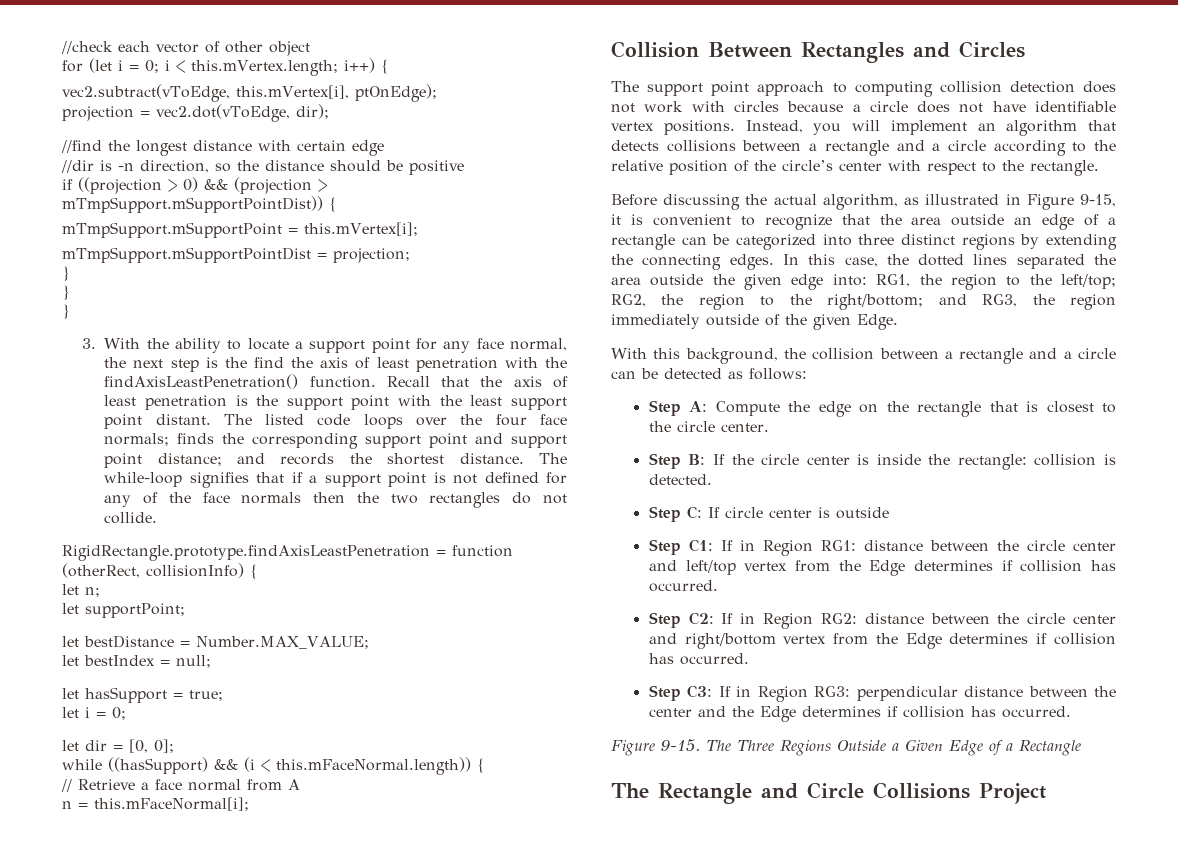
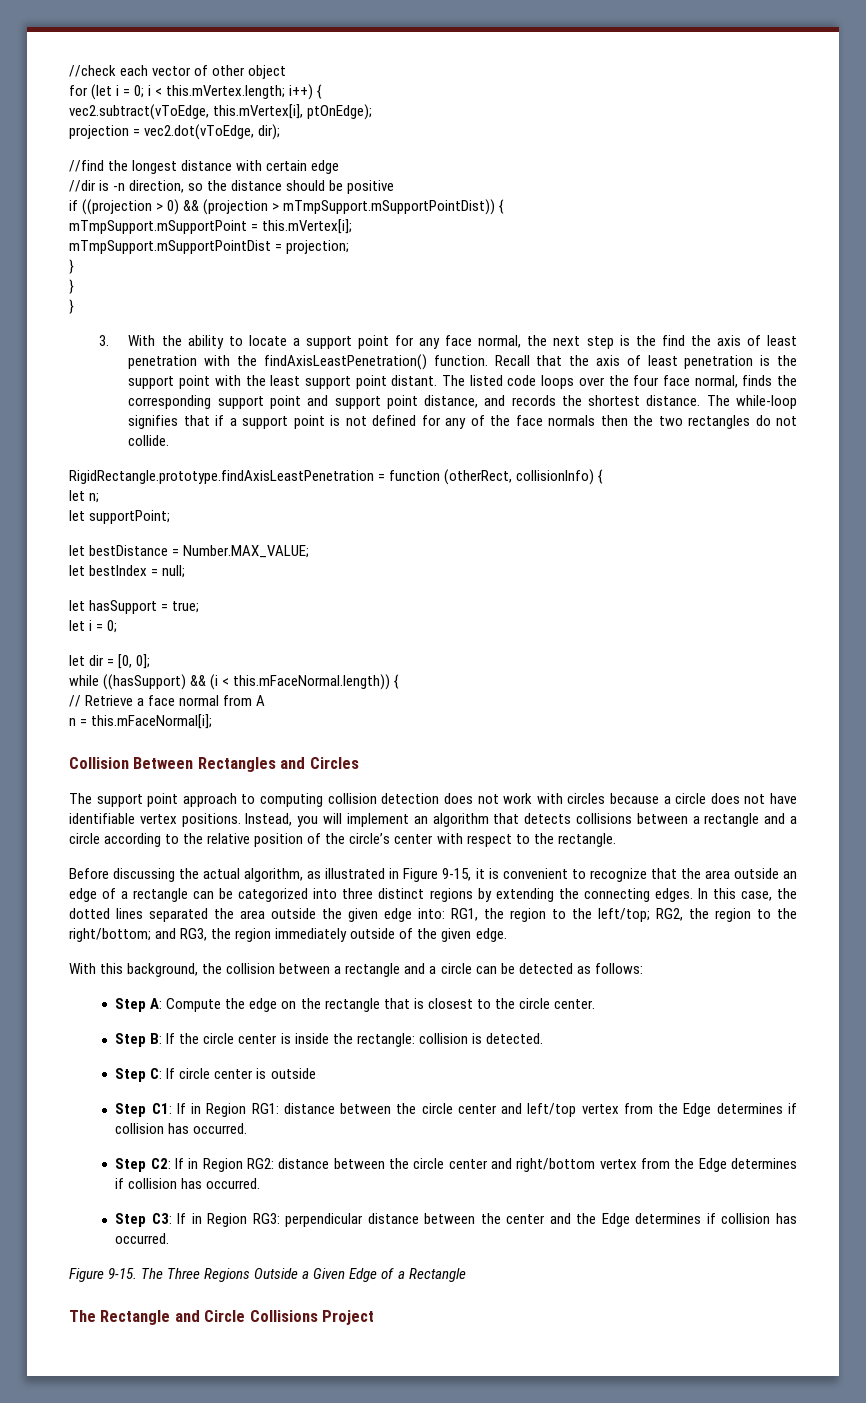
[104,433,170,446] normals; -> [694,375,738,388] normal,
[157,453,222,466] distance; -> [424,395,479,408] distance,
[857,314,898,330] Edge. -> [475,928,507,942] edge.

